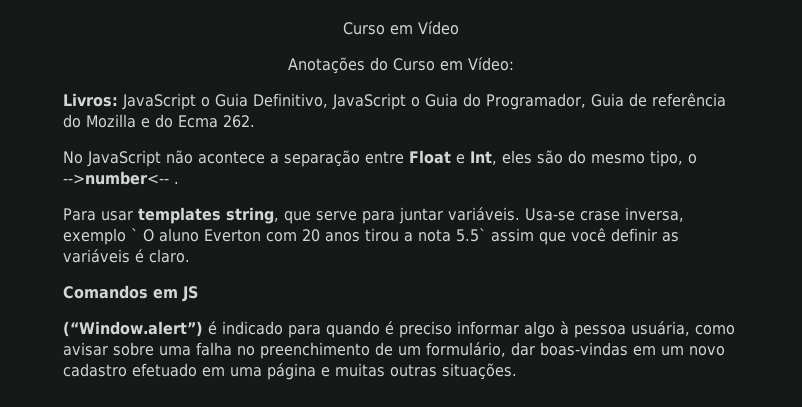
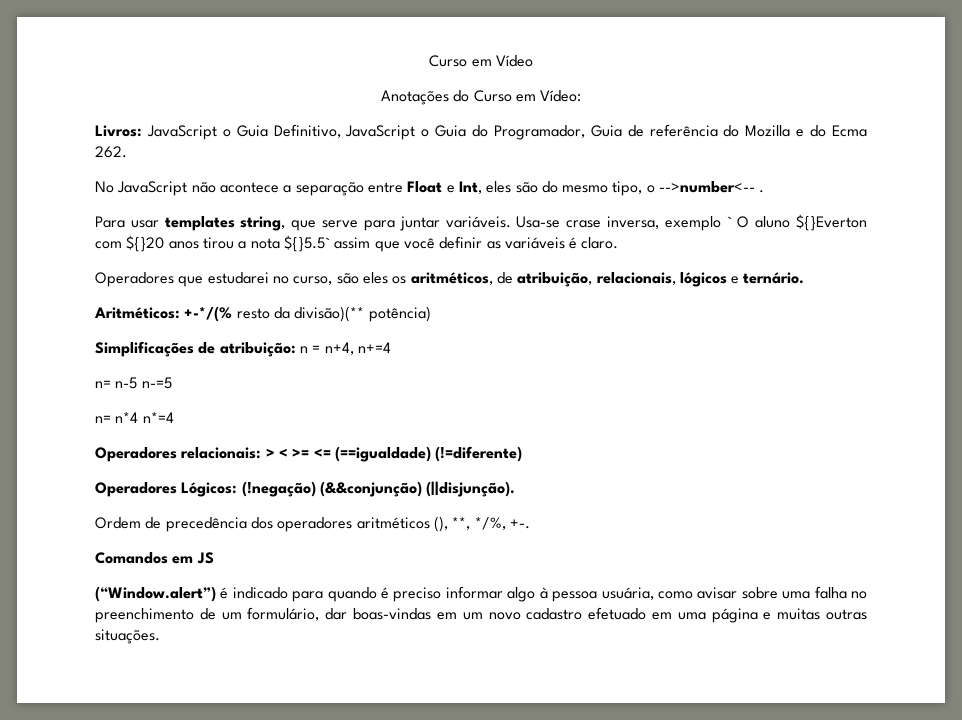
[204,229,320,242] Everton com 20 -> [796,214,867,231] [95,235,165,252] ${}Everton com ${}20
[456,228,486,242] 5.5` -> [283,235,330,252] ${}5.5`
(190, 256) none -> [95,272,805,287] [94,306,431,322] [95,341,391,357] [95,377,172,389] [95,412,174,423] [95,446,523,462] [95,481,516,497] [95,516,530,532] // Operadores que estudarei no curso, são eles os aritméticos, de atribuição, relacionais, lógicos e ternário. // Aritméticos: +-*/(% resto da divisão)(** potência) // Simplificações de atribuição: n = n+4, n+=4 // n= n-5 n-=5 // n= n*4 n*=4 // Operadores relacionais: > < >= <= (==igualdade) (!=diferente) // Operadores Lógicos: (!negação) (&&conjunção) (||disjunção). // Ordem de precedência dos operadores aritméticos (), **, */%, +-.

